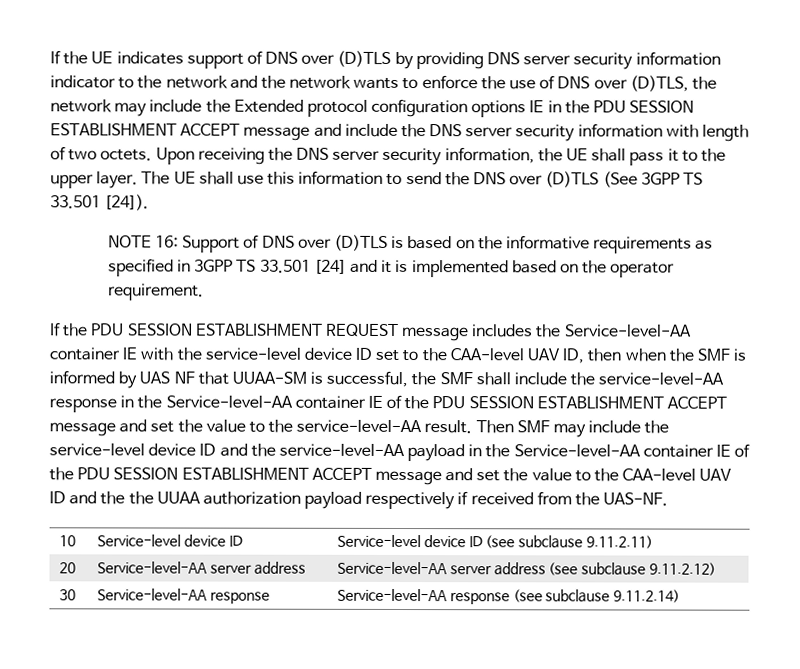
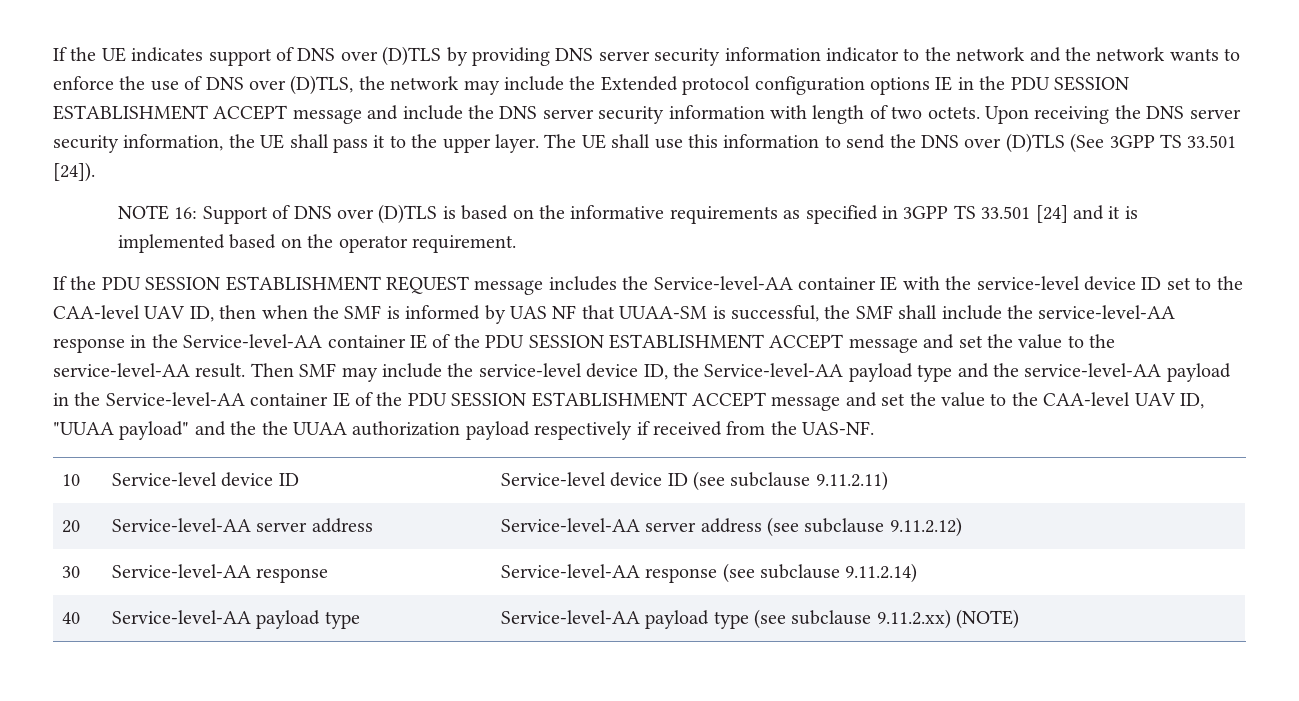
[199,443,217,456] ID -> [643,363,953,382] ID, the Service-level-AA payload type
[49,491,66,504] ID -> [1180,393,1204,409] [53,421,190,440] ID, "UUAA payload"
(681, 596) none -> [61,612,80,624] [111,610,360,629] [500,609,1020,629] // 40 | Service-level-AA payload type | Service-level-AA payload type (see subclause 9.11.2.xx) (NOTE)

